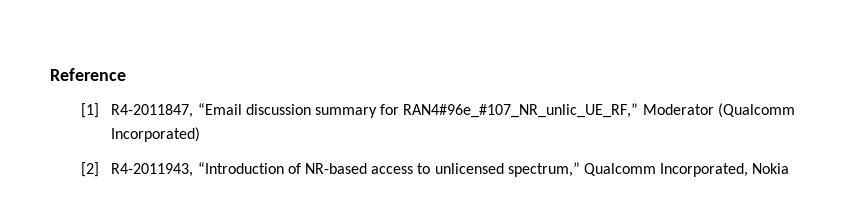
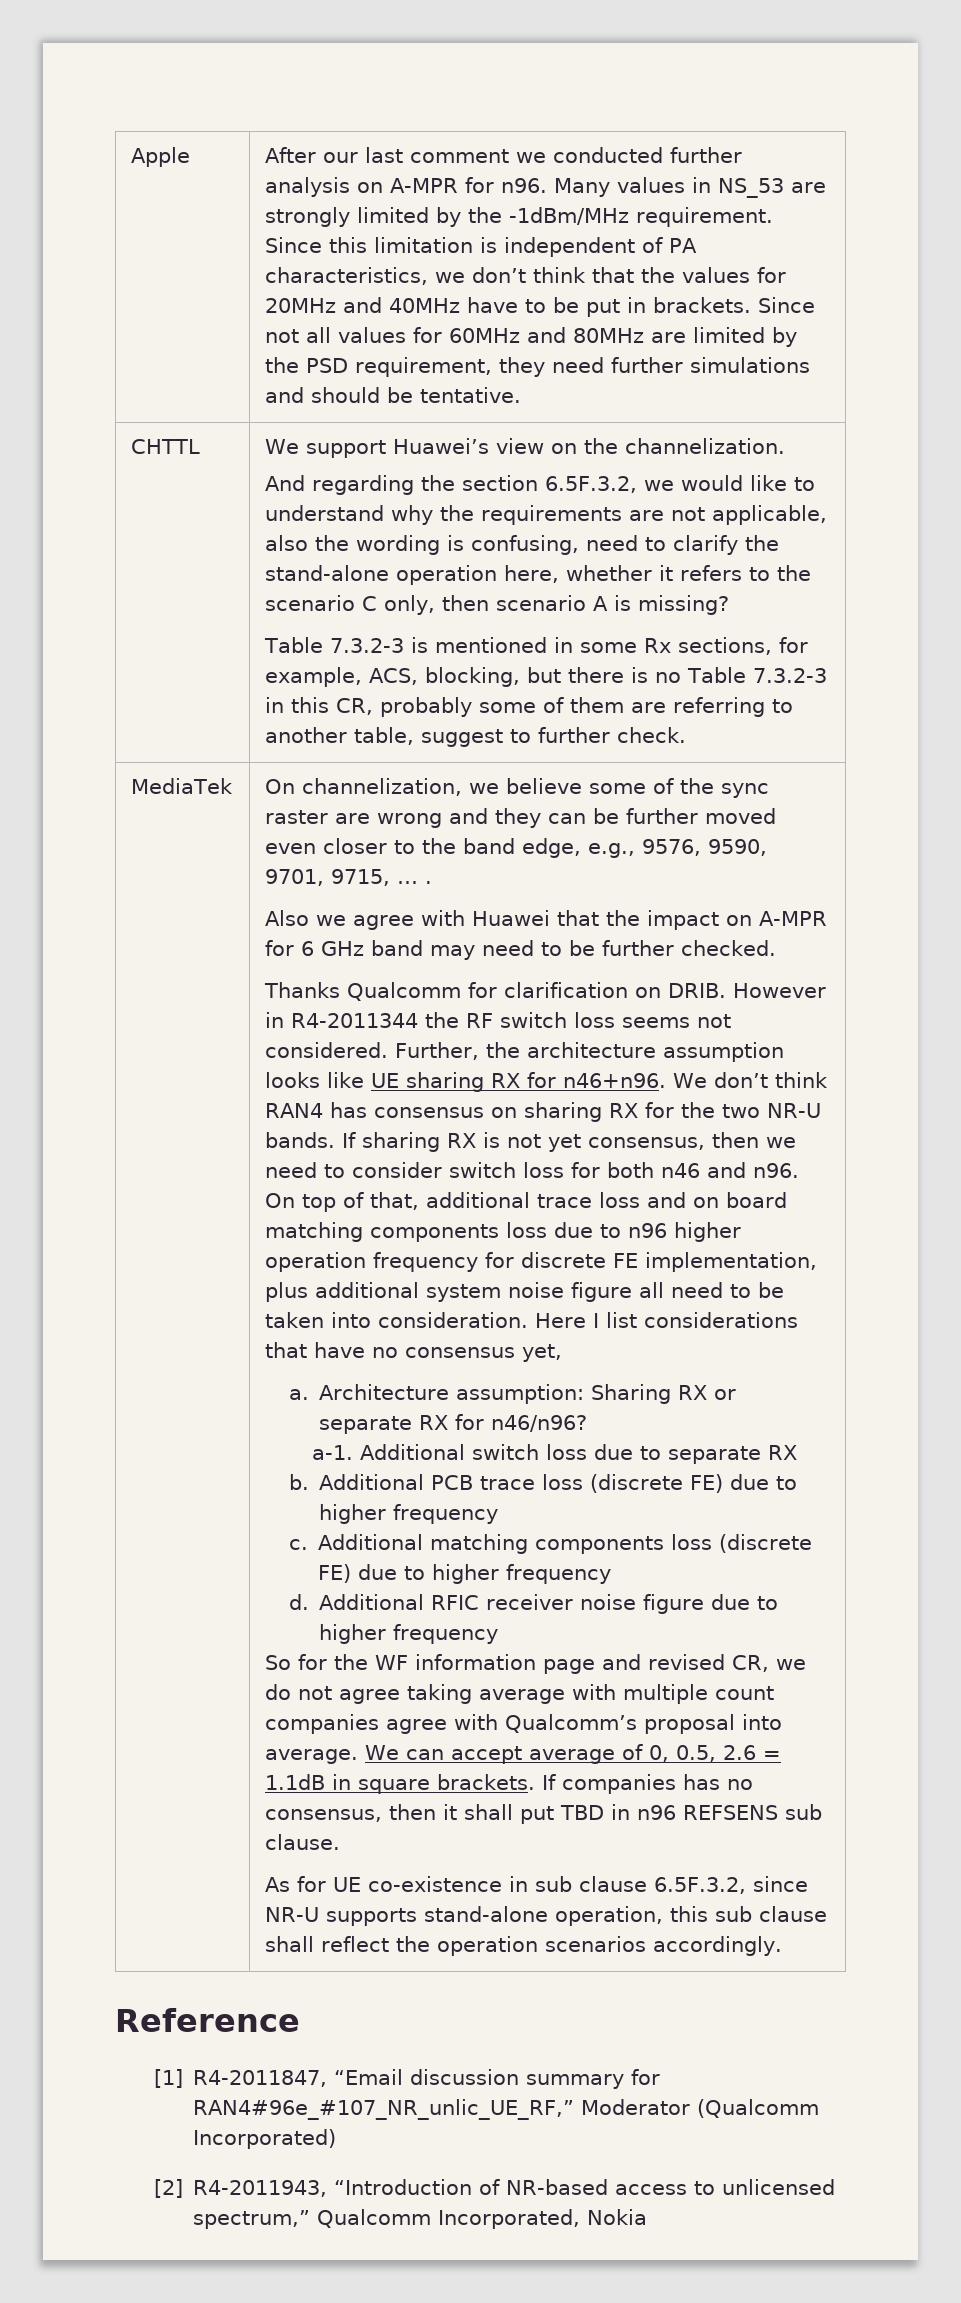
(50, 74) none -> [131,147,191,167] [265,147,743,163] [265,177,827,198] [265,207,774,227] [265,237,698,257] [265,267,787,285] [265,297,816,317] [265,327,798,347] [265,357,811,377] [265,387,522,403] [131,439,201,454] [265,438,786,458] [265,475,816,495] [265,505,828,525] [265,535,780,555] [265,565,812,585] [265,595,730,615] [264,637,809,655] [265,667,828,687] [265,697,794,717] [265,727,687,747] [131,778,234,794] [265,778,770,798] [265,808,777,828] [265,838,768,858] [265,869,433,886] [265,910,828,930] [265,940,777,960] [264,982,827,1001] [265,1012,732,1028] [265,1042,785,1062] [265,1072,829,1092] [265,1102,822,1122] [265,1132,797,1152] [265,1162,800,1178] [265,1192,788,1212] [265,1222,742,1242] [265,1252,818,1272] [265,1282,785,1302] [265,1312,799,1328] [265,1342,563,1362] [288,1384,736,1404] [318,1414,587,1434] [312,1444,798,1464] [288,1474,797,1493] [318,1504,498,1524] [288,1534,812,1554] [317,1564,611,1584] [288,1594,778,1614] [318,1624,498,1644] [265,1654,807,1674] [265,1684,775,1704] [265,1714,783,1734] [265,1744,782,1764] [265,1774,754,1794] [265,1804,823,1824] [265,1834,341,1850] [265,1876,809,1894] [265,1906,828,1926] [265,1936,783,1956] Apple | After our last comment we conducted further analysis on A-MPR for n96. Many values in NS_53 are strongly limited by the -1dBm/MHz requirement. Since this limitation is independent of PA characteristics, we don’t think that the values for 20MHz and 40MHz have to be put in brackets. Since not all values for 60MHz and 80MHz are limited by the PSD requirement, they need further simulations and should be tentative. // CHTTL | We support Huawei’s view on the channelization. // And regarding the section 6.5F.3.2, we would like to understand why the requirements are not applicable, also the wording is confusing, need to clarify the stand-alone operation here, whether it refers to the scenario C only, then scenario A is missing? // Table 7.3.2-3 is mentioned in some Rx sections, for example, ACS, blocking, but there is no Table 7.3.2-3 in this CR, probably some of them are referring to another table, suggest to further check. // MediaTek | On channelization, we believe some of the sync raster are wrong and they can be further moved even closer to the band edge, e.g., 9576, 9590, 9701, 9715, … . // Also we agree with Huawei that the impact on A-MPR for 6 GHz band may need to be further checked. // Thanks Qualcomm for clarification on DRIB. However in R4-2011344 the RF switch loss seems not considered. Further, the architecture assumption looks like UE sharing RX for n46+n96. We don’t think RAN4 has consensus on sharing RX for the two NR-U bands. If sharing RX is not yet consensus, then we need to consider switch loss for both n46 and n96. On top of that, additional trace loss and on board matching components loss due to n96 higher operation frequency for discrete FE implementation, plus additional system noise figure all need to be taken into consideration. Here I list considerations that have no consensus yet, // a. Architecture assumption: Sharing RX or separate RX for n46/n96? // a-1. Additional switch loss due to separate RX // b. Additional PCB trace loss (discrete FE) due to higher frequency // c. Additional matching components loss (discrete FE) due to higher frequency // d. Additional RFIC receiver noise figure due to higher frequency // So for the WF information page and revised CR, we do not agree taking average with multiple count companies agree with Qualcomm’s proposal into average. We can accept average of 0, 0.5, 2.6 = 1.1dB in square brackets. If companies has no consensus, then it shall put TBD in n96 REFSENS sub clause. // As for UE co-existence in sub clause 6.5F.3.2, since NR-U supports stand-alone operation, this sub clause shall reflect the operation scenarios accordingly. //

